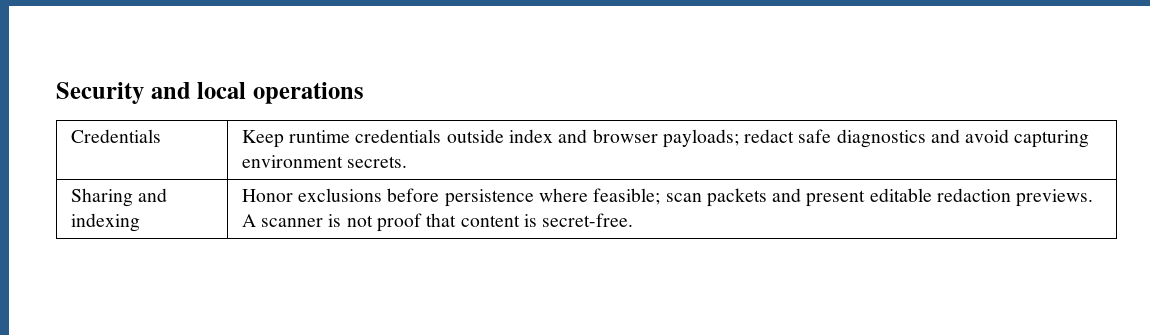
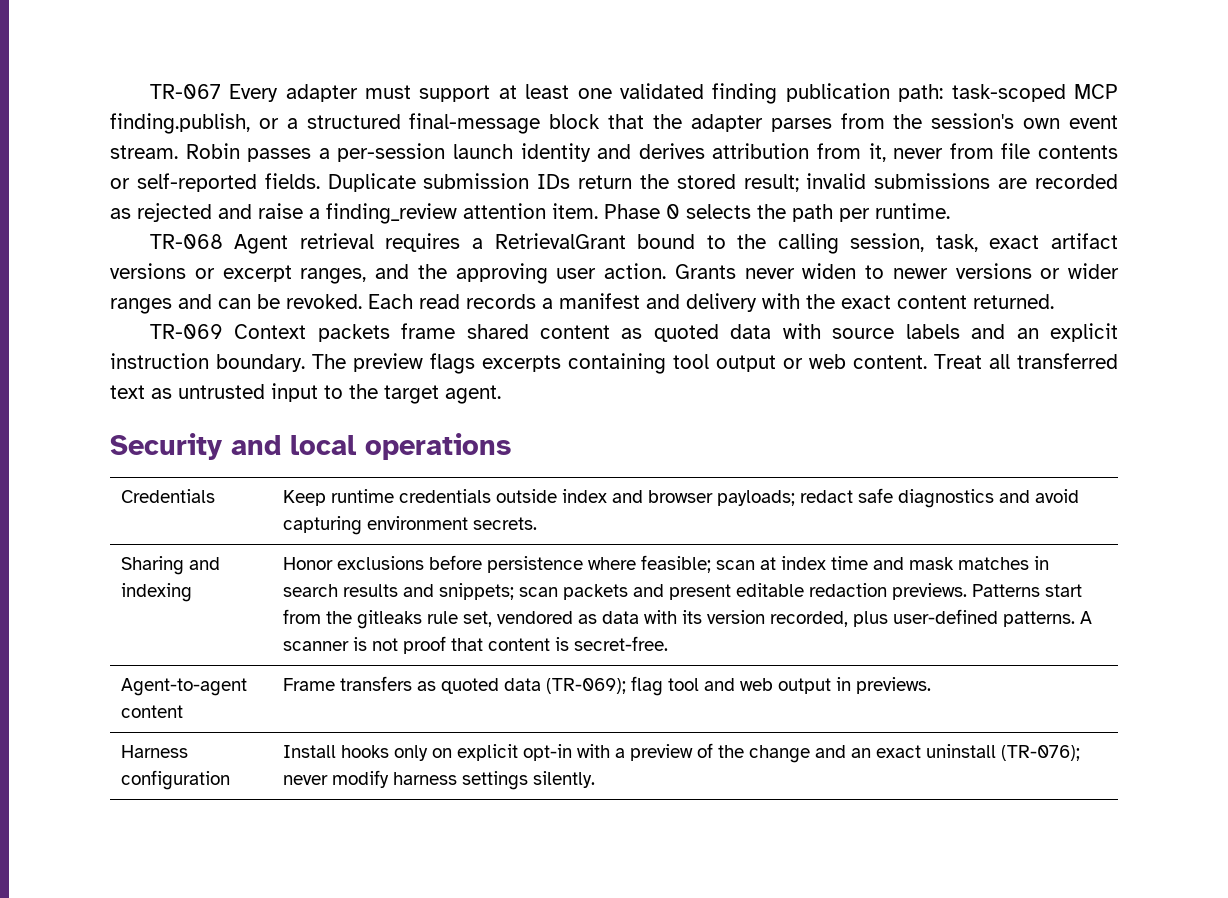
(56, 93) none -> [149,83,1118,104] [110,113,1119,134] [110,143,1119,162] [110,173,1118,192] [110,203,950,224] [149,233,1118,254] [110,263,1119,284] [110,293,1054,314] [149,323,1118,342] [110,353,1118,374] [110,383,501,404] TR-067 Every adapter must support at least one validated finding publication path: task-scoped MCP finding.publish, or a structured final-message block that the adapter parses from the session's own event stream. Robin passes a per-session launch identity and derives attribution from it, never from file contents or self-reported fields. Duplicate submission IDs return the stored result; invalid submissions are recorded as rejected and raise a finding_review attention item. Phase 0 selects the path per runtime. // TR-068 Agent retrieval requires a RetrievalGrant bound to the calling session, task, exact artifact versions or excerpt ranges, and the approving user action. Grants never widen to newer versions or wider ranges and can be revoked. Each read records a manifest and delivery with the exact content returned. // TR-069 Context packets frame shared content as quoted data with source labels and an explicit instruction boundary. The preview flags excerpts containing tool output or web content. Treat all transferred text as untrusted input to the target agent. //
(702, 197) none -> [759,556,1049,570] [282,583,558,600] at index time and mask matches in search results and snippets; scan
(1094, 198) none -> [971,584,1082,597] [282,609,1075,629] Patterns start from the gitleaks rule set, vendored as data with its version recorded, plus user-defined patterns.
(634, 220) none -> [120,678,247,696] [120,705,183,718] [282,676,931,696] [120,745,188,758] [120,770,230,790] [282,743,1080,763] [282,770,595,790] // Agent-to-agent content | Frame transfers as quoted data (TR-069); flag tool and web output in previews. // Harness configuration | Install hooks only on explicit opt-in with a preview of the change and an exact uninstall (TR-076); never modify harness settings silently.

